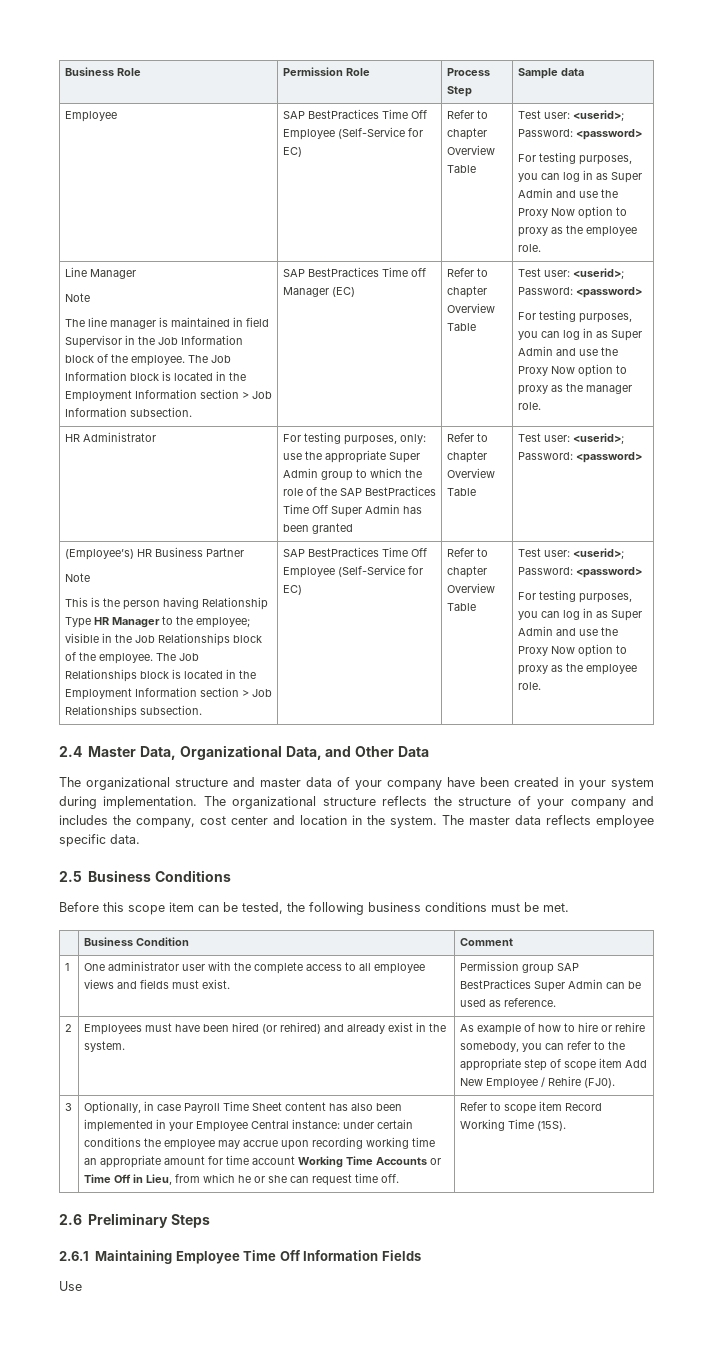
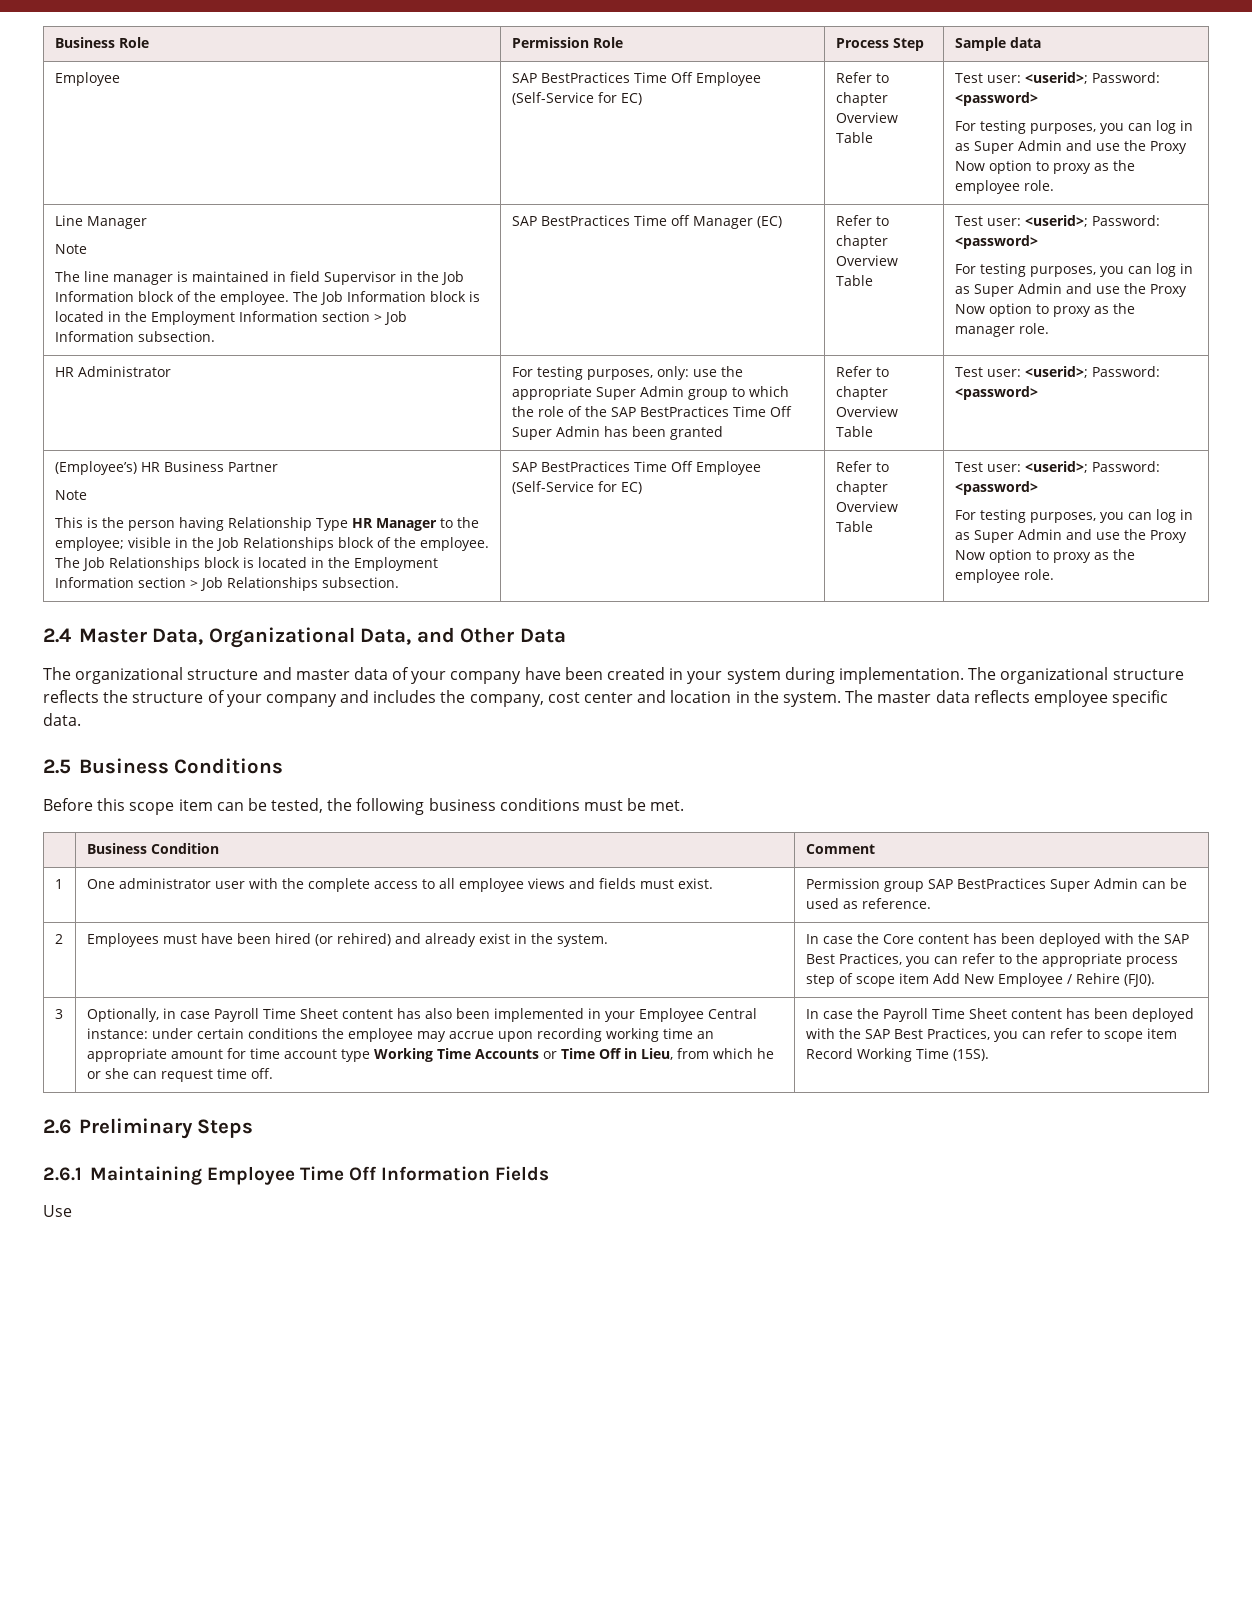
[459,1022,645,1035] [459,1042,519,1052] As example of how to hire or rehire somebody, -> [805,933,1189,947] [805,953,902,965] In case the Core content has been deployed with the SAP Best Practices,
(521, 1064) none -> [1125,956,1178,967] process
(295, 1160) none -> [340,1049,370,1062] type
[459,1102,487,1111] Refer -> [805,1008,1194,1022] [805,1028,1083,1042] In case the Payroll Time Sheet content has been deployed with the SAP Best Practices, you can refer

